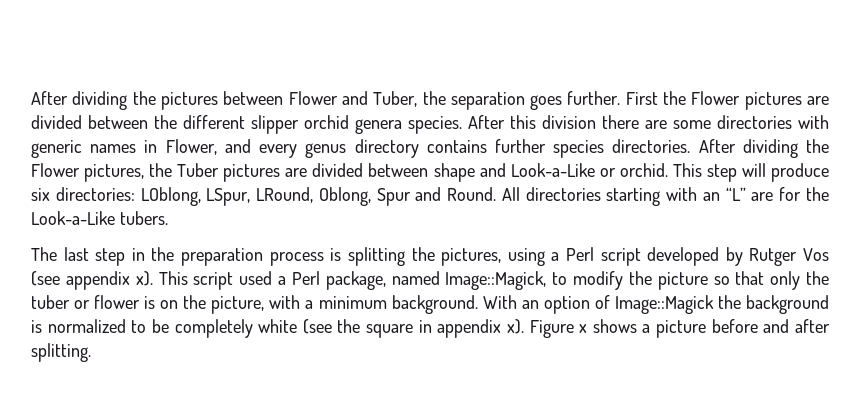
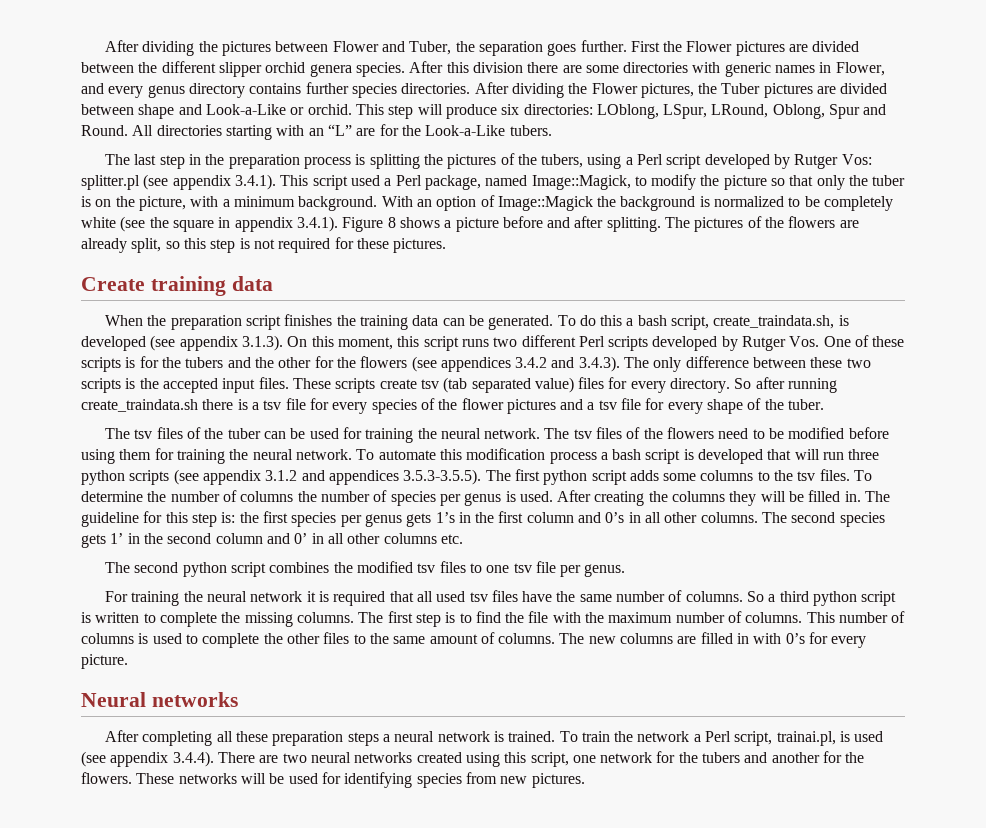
[441,248,502,266] pictures, -> [447,153,584,169] pictures of the tubers,
[803,248,830,261] [31,271,153,290] Vos (see appendix x). -> [841,154,872,165] [81,174,276,190] Vos: splitter.pl (see appendix 3.4.1).
[74,295,141,309] or flower -> (906, 180) none
[506,319,588,338] x). Figure x -> [296,216,396,232] 3.4.1). Figure 8
(91, 352) none -> [665,216,859,232] [81,237,447,253] [81,276,273,296] [105,314,849,330] [81,335,905,351] [81,356,871,372] [81,377,838,393] [81,398,825,414] [105,427,889,443] [81,448,880,464] [81,469,873,485] [81,490,891,506] [81,511,885,527] [81,533,463,548] [105,561,626,577] [105,590,897,606] [81,611,906,627] [81,632,867,648] [81,654,128,669] [81,692,238,707] [105,730,884,746] [81,751,865,767] [81,772,585,788] The pictures of the flowers are already split, so this step is not required for these pictures. // Create training data // When the preparation script finishes the training data can be generated. To do this a bash script, create_traindata.sh, is developed (see appendix 3.1.3). On this moment, this script runs two different Perl scripts developed by Rutger Vos. One of these scripts is for the tubers and the other for the flowers (see appendices 3.4.2 and 3.4.3). The only difference between these two scripts is the accepted input files. These scripts create tsv (tab separated value) files for every directory. So after running create_traindata.sh there is a tsv file for every species of the flower pictures and a tsv file for every shape of the tuber. // The tsv files of the tuber can be used for training the neural network. The tsv files of the flowers need to be modified before using them for training the neural network. To automate this modification process a bash script is developed that will run three python scripts (see appendix 3.1.2 and appendices 3.5.3-3.5.5). The first python script adds some columns to the tsv files. To determine the number of columns the number of species per genus is used. After creating the columns they will be filled in. The guideline for this step is: the first species per genus gets 1’s in the first column and 0’s in all other columns. The second species gets 1’ in the second column and 0’ in all other columns etc. // The second python script combines the modified tsv files to one tsv file per genus. // For training the neural network it is required that all used tsv files have the same number of columns. So a third python script is written to complete the missing columns. The first step is to find the file with the maximum number of columns. This number of columns is used to complete the other files to the same amount of columns. The new columns are filled in with 0’s for every picture. // Neural networks // After completing all these preparation steps a neural network is trained. To train the network a Perl script, trainai.pl, is used (see appendix 3.4.4). There are two neural networks created using this script, one network for the tubers and another for the flowers. These networks will be used for identifying species from new pictures.

